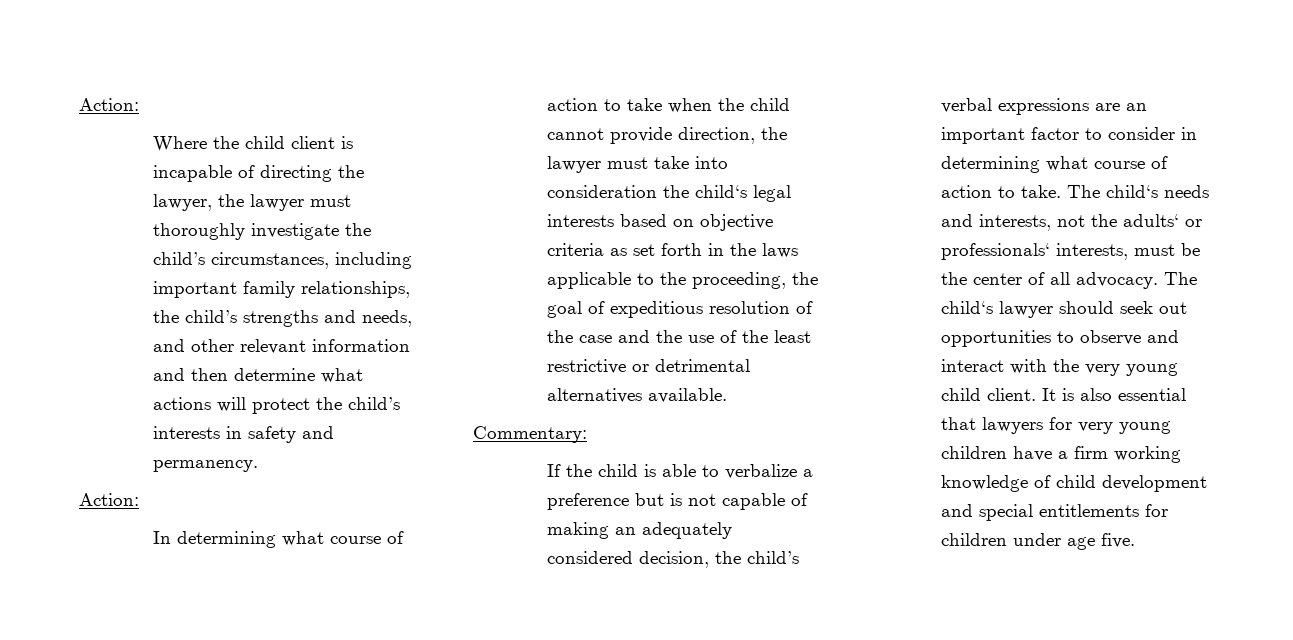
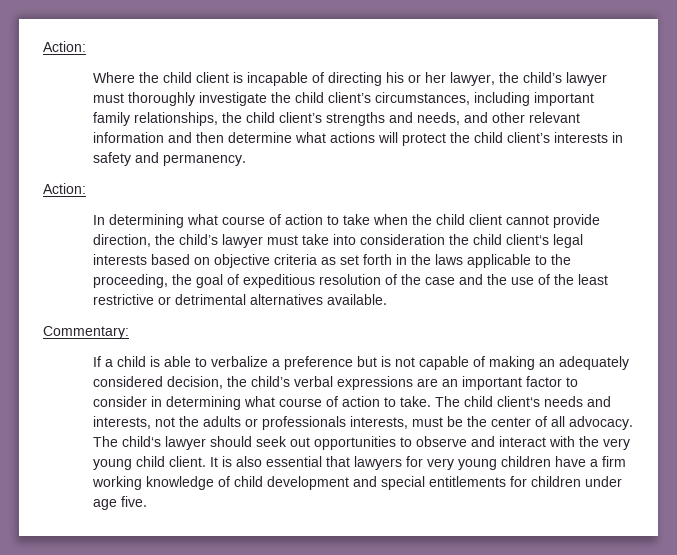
[337,165,364,178] the -> [385,72,446,83] his or her
(244, 200) none -> [522,72,562,83] child’s
[152,252,205,265] child’s -> [294,92,371,103] child client’s
[184,310,237,323] child’s -> [245,112,322,123] child client’s
[347,397,400,410] child’s -> [473,132,550,143] child client’s
(790, 104) none -> [468,214,502,225] client
(787, 133) none -> [178,234,218,245] child’s
[694,185,747,198] child‘s -> [472,234,549,245] child client‘s
[565,464,592,477] the -> [104,359,113,367] a
[1105,185,1158,198] child‘s -> [463,396,540,407] child client‘s
[1122,214,1202,227] [940,243,1050,260] adults‘ or professionals‘ -> [202,416,346,430] adults or professionals

